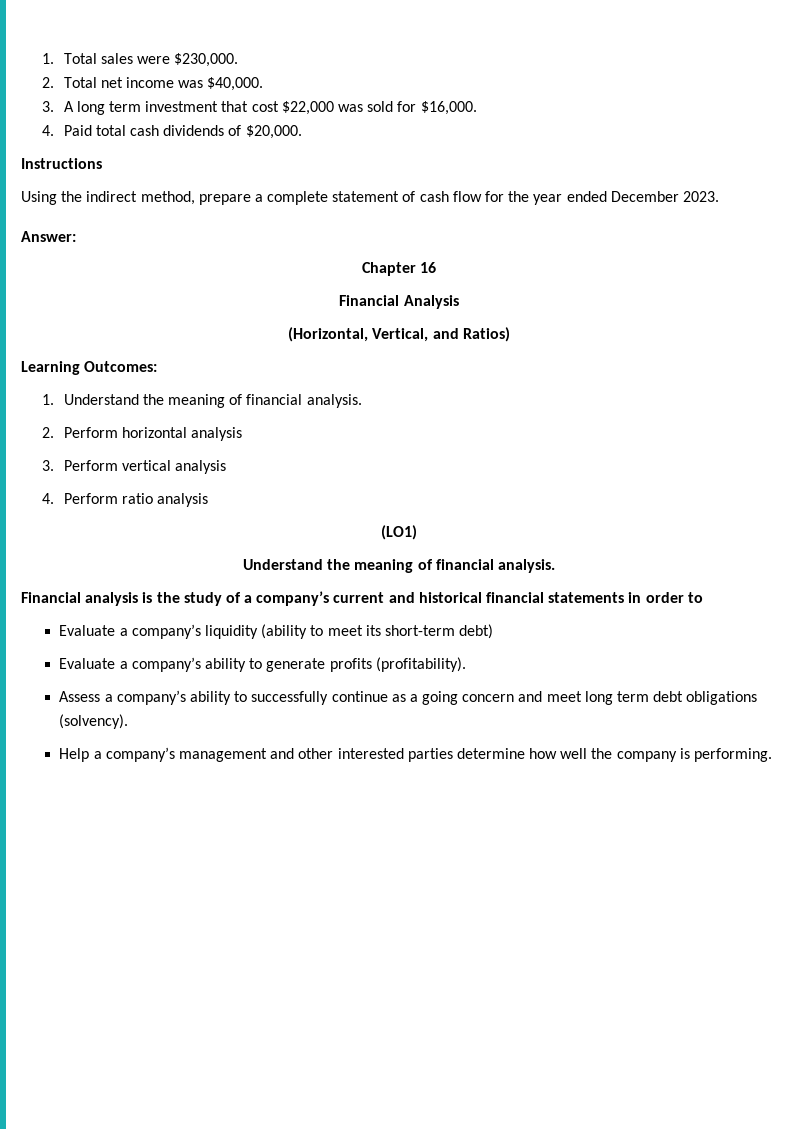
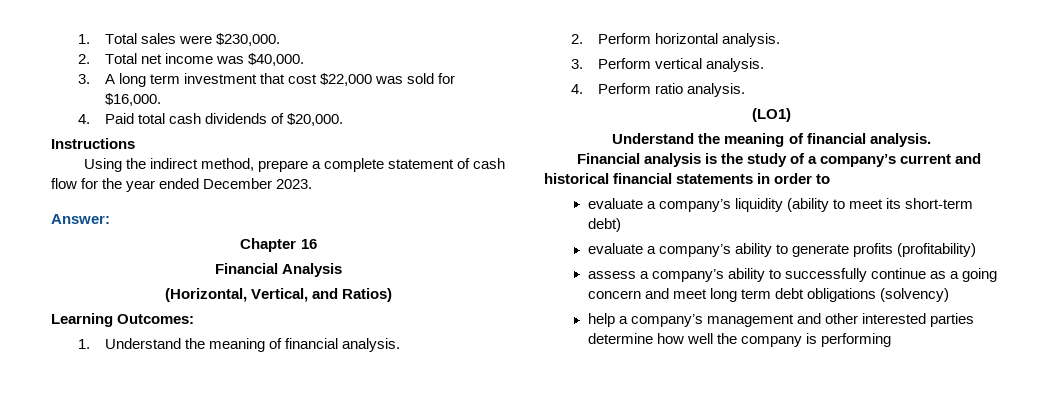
[191,427,243,441] analysis -> [722,33,781,47] analysis.
[175,460,227,474] analysis -> [706,58,765,72] analysis.
[157,493,209,507] analysis -> [687,83,746,97] analysis.
[59,625,116,636] Evaluate -> [587,198,643,209] evaluate
[59,658,116,669] Evaluate -> [587,243,643,254] evaluate
[375,657,466,672] [59,691,101,702] (profitability). // Assess -> [896,243,976,257] [587,271,636,279] (profitability) // assess
[59,714,129,729] [59,748,90,762] (solvency). // Help -> [879,288,949,302] [587,313,615,327] (solvency) // help
[694,748,773,762] performing. -> [820,333,891,347] performing

